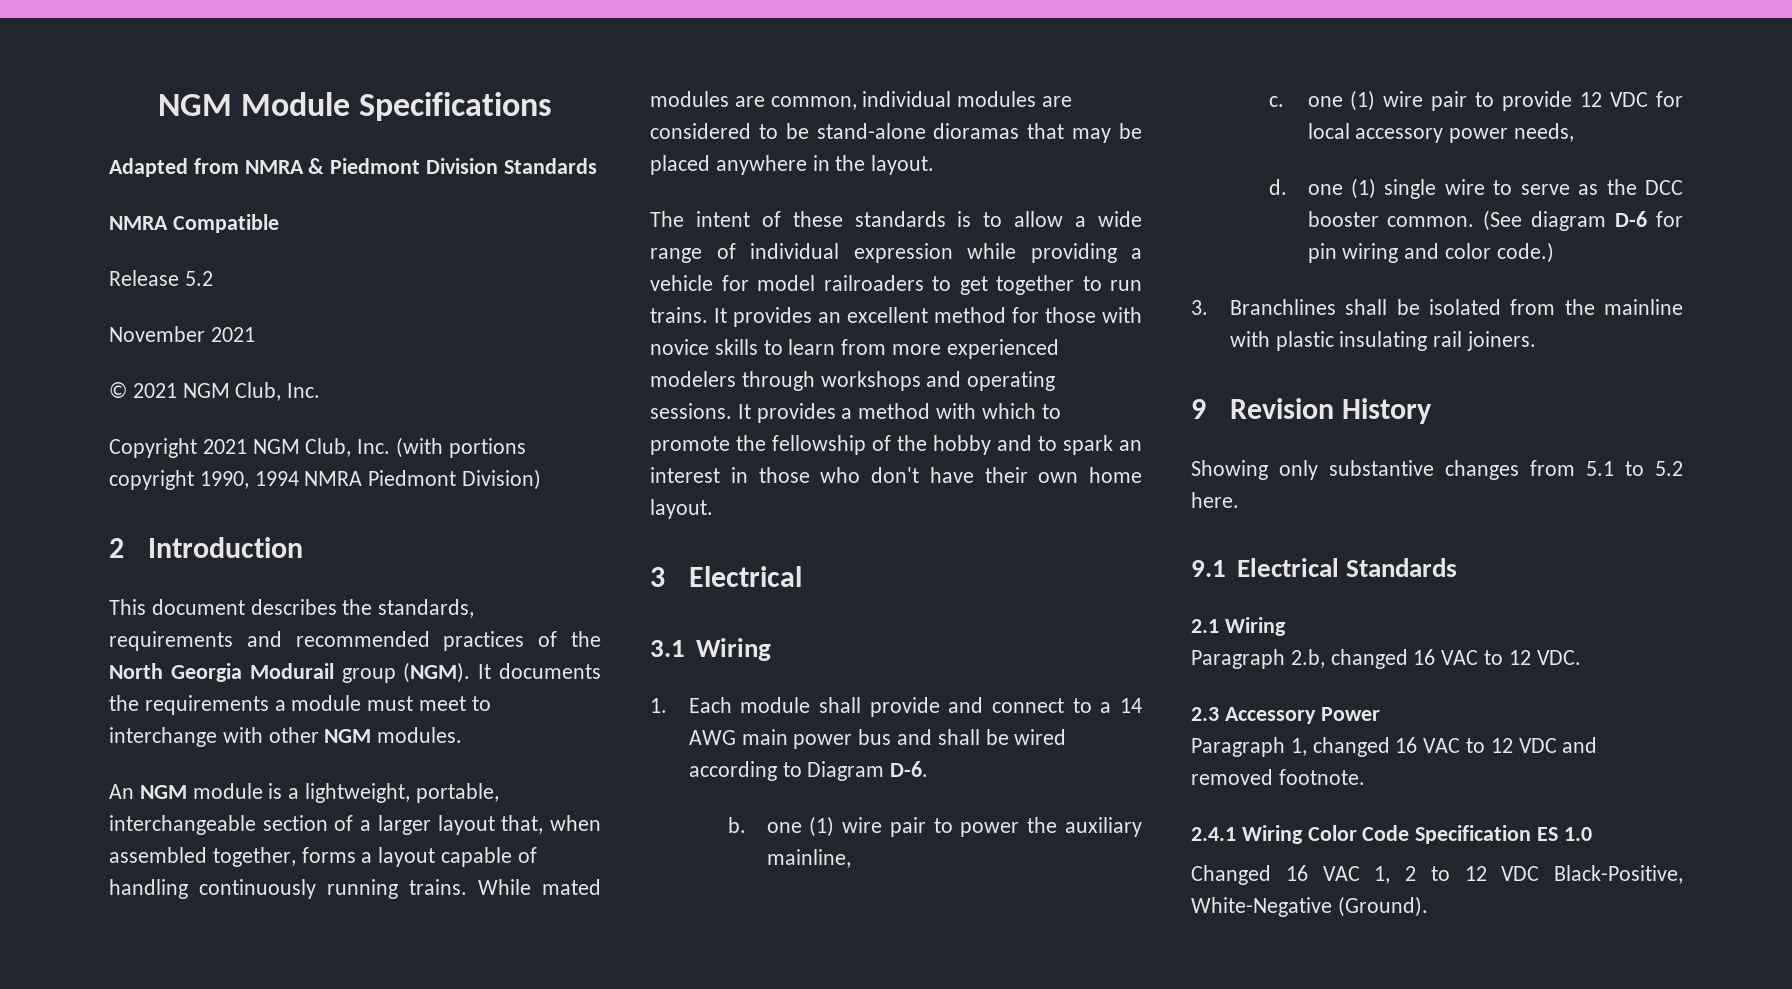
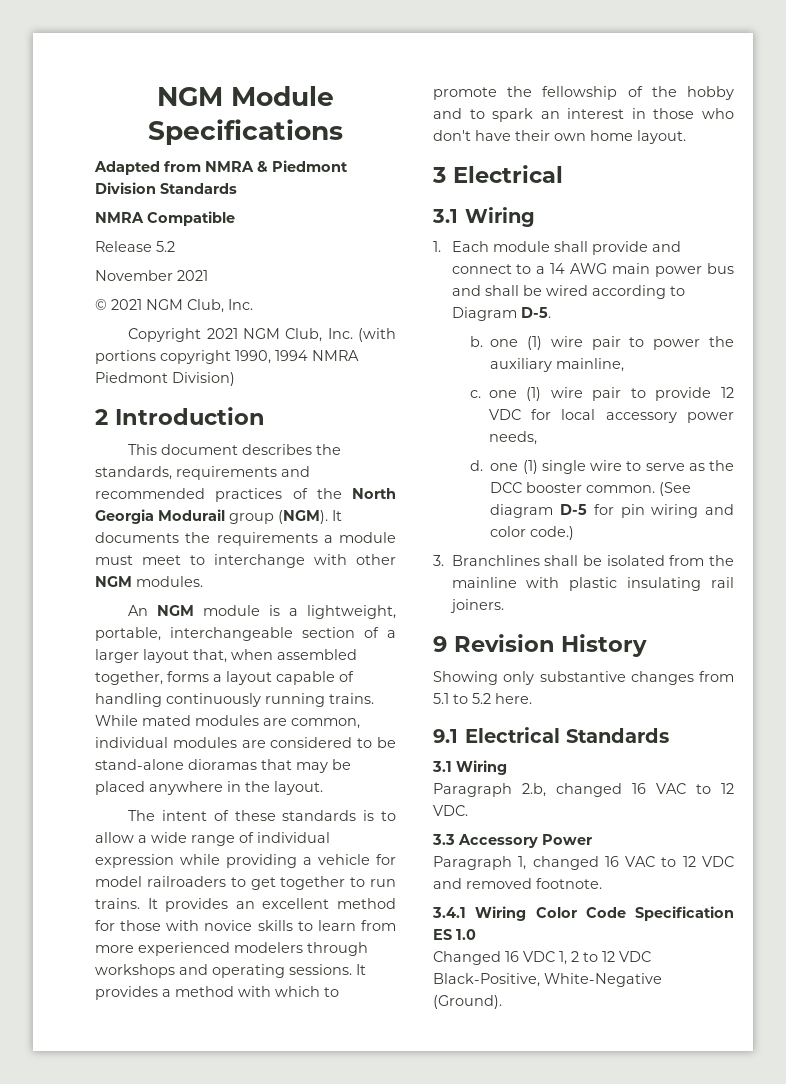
[890,761,929,777] D-6. -> [520,307,551,318] D-5.
[1615,211,1648,227] D-6 -> [560,504,588,515] D-5
[1191,619,1219,633] 2.1 -> [432,761,452,772] 3.1
[1191,707,1219,721] 2.3 -> [432,834,455,845] 3.3
[1191,827,1236,841] 2.4.1 -> [432,907,466,918] 3.4.1
[1322,866,1360,881] VAC -> [523,951,555,962] VDC

